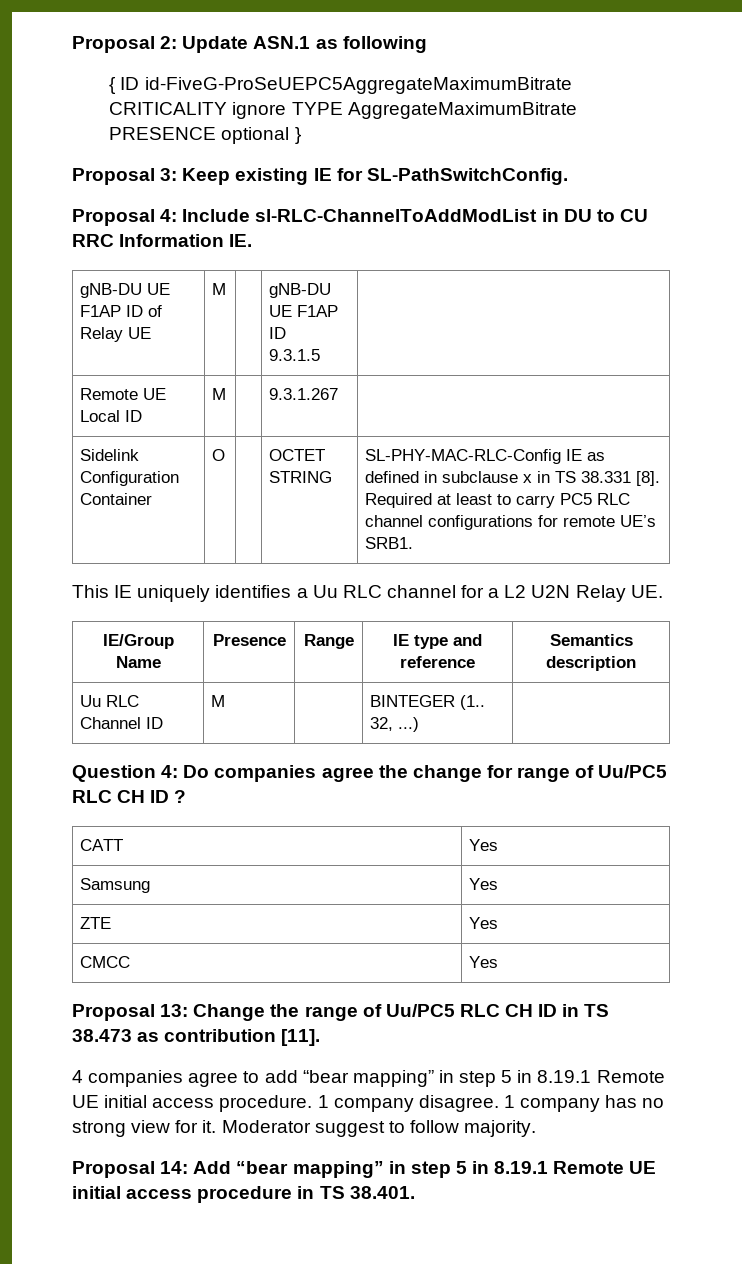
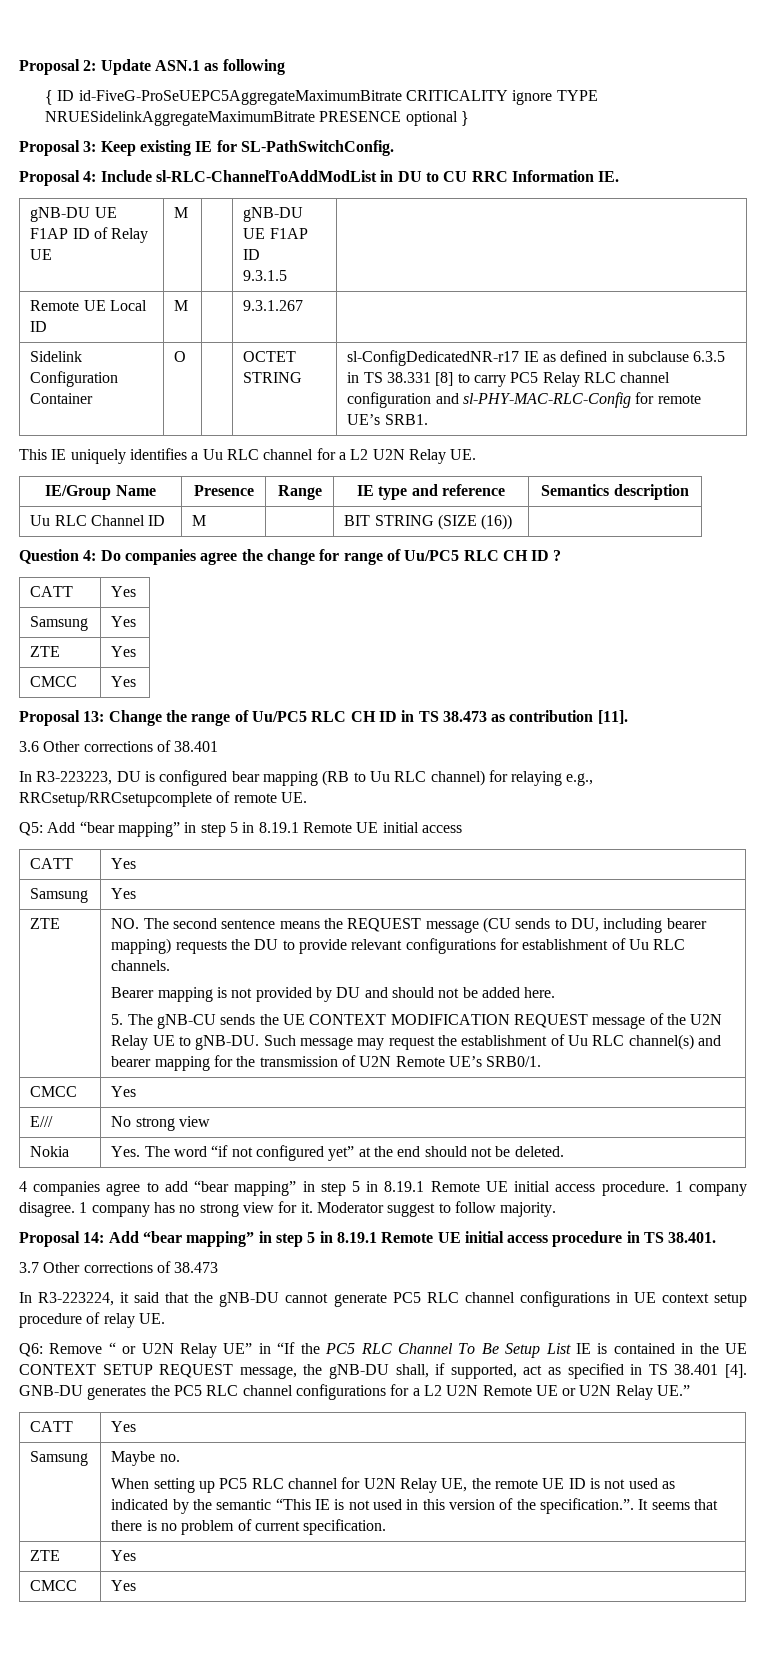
[347,102,577,119] AggregateMaximumBitrate -> [45,111,316,126] NRUESidelinkAggregateMaximumBitrate
[365,449,562,464] SL-PHY-MAC-RLC-Config -> [347,350,520,366] sl-ConfigDedicatedNR-r17
[523,474,533,483] x -> [693,351,726,362] 6.3.5
[636,471,661,486] [365,493,493,508] [8]. Required at least -> [435,372,454,386] [8]
[597,493,631,505] [365,515,534,530] RLC channel configurations -> [542,372,671,387] [347,392,632,408] Relay RLC channel configuration and sl-PHY-MAC-RLC-Config
[370,695,486,710] [370,717,420,732] BINTEGER (1.. 32, ...) -> [344,514,513,530] BIT STRING (SIZE (16))
(321, 1037) none -> [19,740,219,752] [19,770,594,786] [19,791,307,807] [19,821,462,837] [30,858,74,869] [111,858,137,869] [30,888,89,903] [111,888,137,899] [30,918,61,929] [111,917,707,933] [111,938,686,954] [111,960,171,971] [111,987,556,1002] [111,1013,723,1029] [111,1034,721,1050] [111,1055,542,1071] [30,1086,78,1097] [111,1086,137,1097] [30,1116,54,1127] [111,1116,211,1131] [30,1146,70,1157] [111,1145,564,1161] // 3.6 Other corrections of 38.401 // In R3-223223, DU is configured bear mapping (RB to Uu RLC channel) for relaying e.g., RRCsetup/RRCsetupcomplete of remote UE. // Q5: Add “bear mapping” in step 5 in 8.19.1 Remote UE initial access // CATT | Yes // Samsung | Yes // ZTE | NO. The second sentence means the REQUEST message (CU sends to DU, including bearer mapping) requests the DU to provide relevant configurations for establishment of Uu RLC channels. // Bearer mapping is not provided by DU and should not be added here. // 5. The gNB-CU sends the UE CONTEXT MODIFICATION REQUEST message of the U2N Relay UE to gNB-DU. Such message may request the establishment of Uu RLC channel(s) and bearer mapping for the transmission of U2N Remote UE’s SRB0/1. // CMCC | Yes // E/// | No strong view // Nokia | Yes. The word “if not configured yet” at the end should not be deleted.
(415, 1192) none -> [19,1261,219,1273] [19,1291,747,1307] [19,1312,165,1328] [19,1342,747,1358] [19,1363,748,1379] [19,1384,691,1400] [30,1421,74,1432] [111,1421,137,1432] [30,1451,89,1466] [111,1451,180,1466] [111,1477,675,1493] [111,1498,718,1514] [111,1519,387,1535] [30,1550,61,1561] [111,1550,137,1561] [30,1580,78,1591] [111,1580,137,1591] // 3.7 Other corrections of 38.473 // In R3-223224, it said that the gNB-DU cannot generate PC5 RLC channel configurations in UE context setup procedure of relay UE. // Q6: Remove “ or U2N Relay UE” in “If the PC5 RLC Channel To Be Setup List IE is contained in the UE CONTEXT SETUP REQUEST message, the gNB-DU shall, if supported, act as specified in TS 38.401 [4]. GNB-DU generates the PC5 RLC channel configurations for a L2 U2N Remote UE or U2N Relay UE.” // CATT | Yes // Samsung | Maybe no. // When setting up PC5 RLC channel for U2N Relay UE, the remote UE ID is not used as indicated by the semantic “This IE is not used in this version of the specification.”. It seems that there is no problem of current specification. // ZTE | Yes // CMCC | Yes

